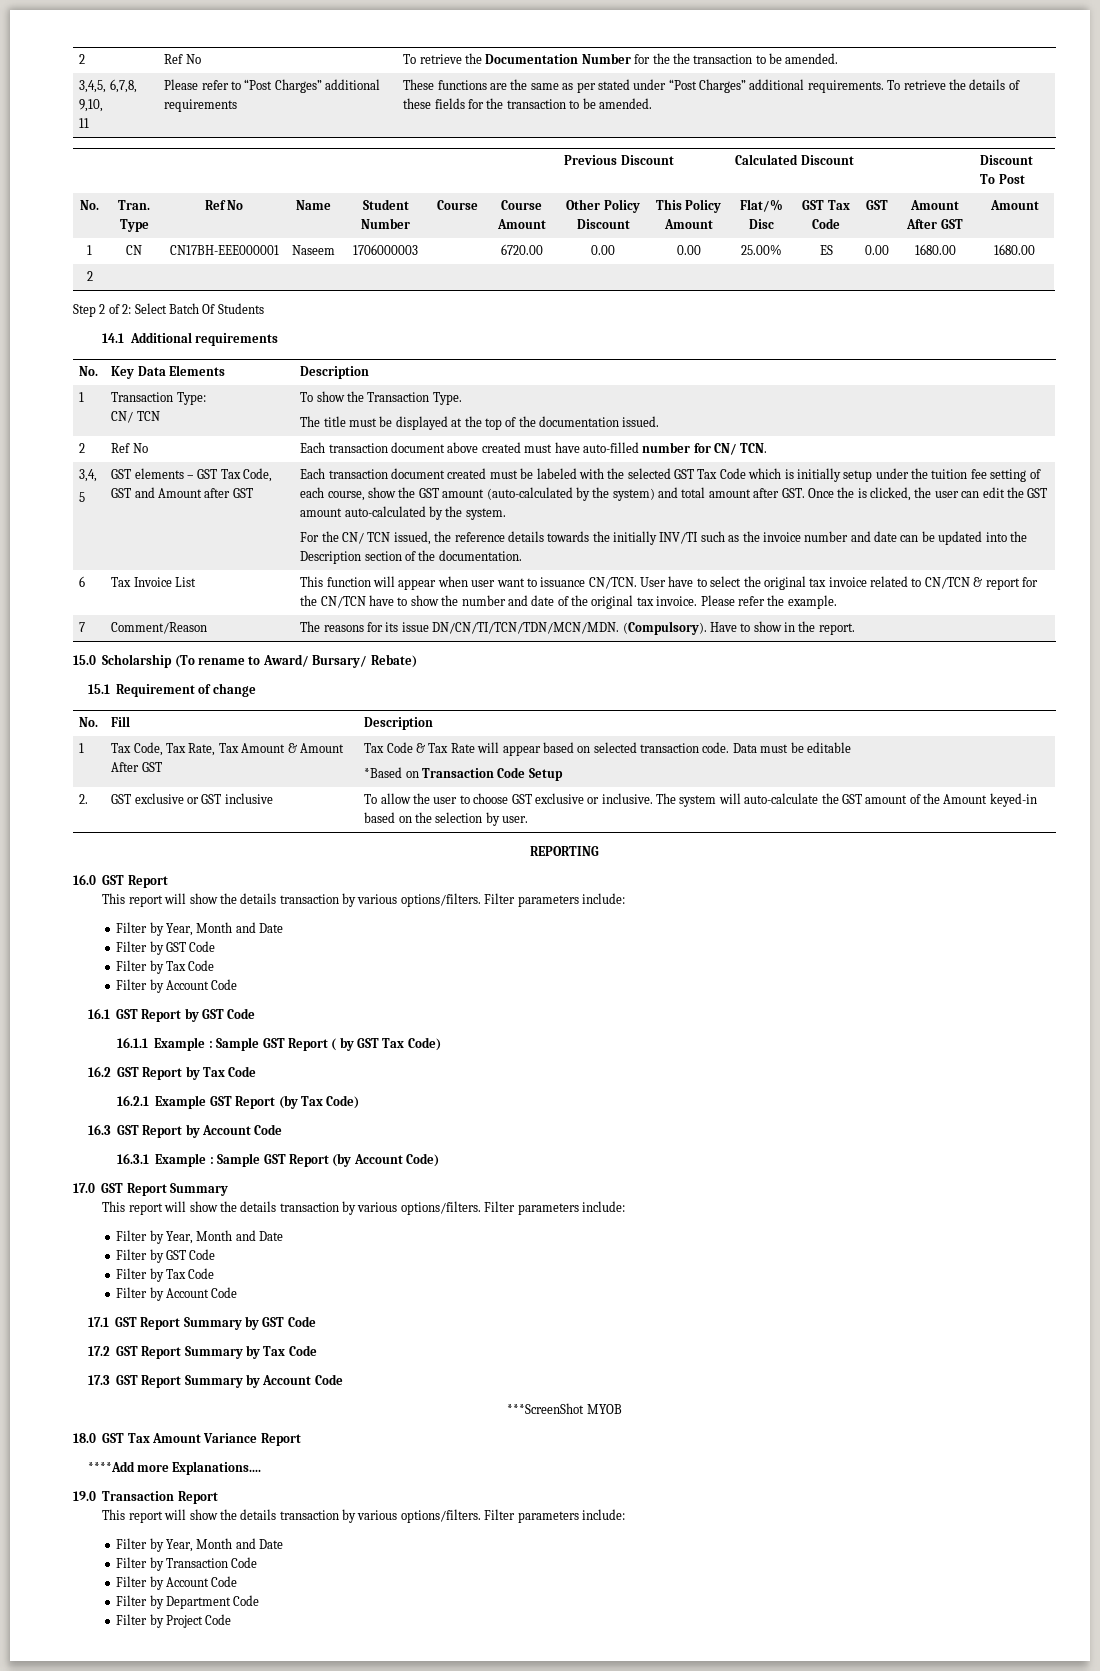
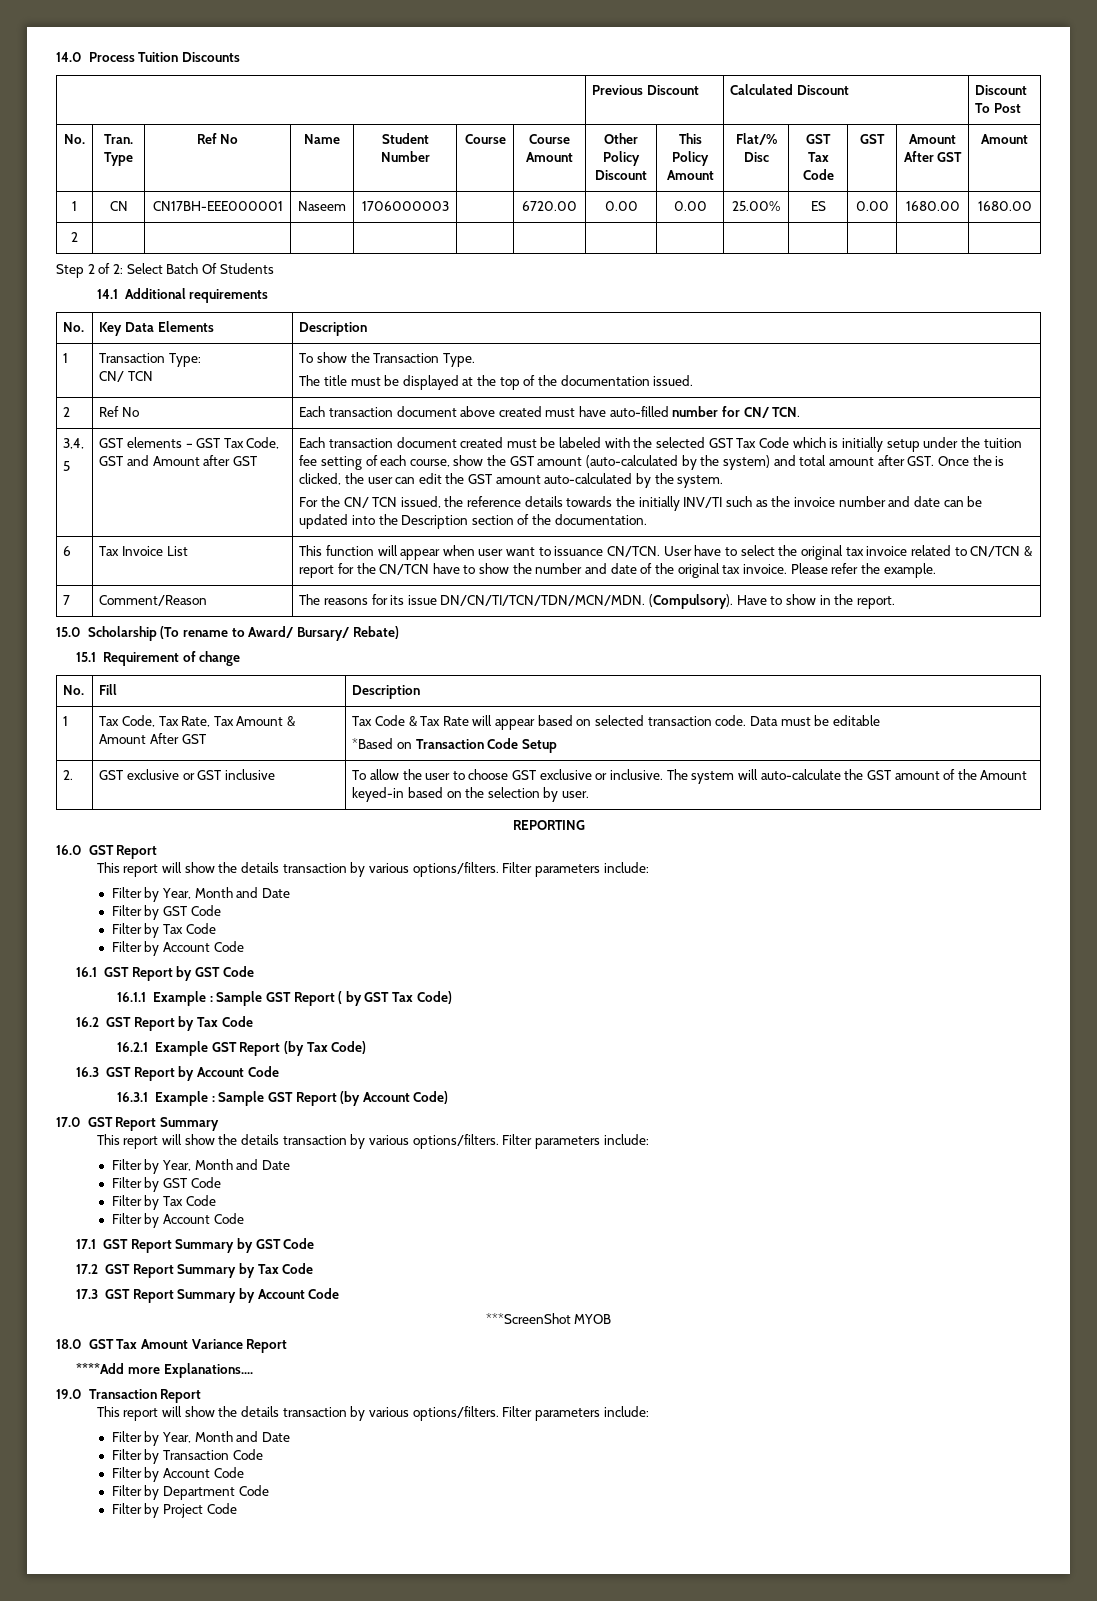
[79,54,86,64] [164,54,201,64] [403,53,839,64] [79,79,137,93] [79,99,104,112] [79,118,90,128] [164,79,381,93] [164,99,238,112] [403,79,1020,93] [403,98,652,109] 2 | Ref No | To retrieve the Documentation Number for the the transaction to be amended. // 3,4,5, 6,7,8, 9,10, // 11 | Please refer to “Post Charges” additional requirements | These functions are the same as per stated under “Post Charges” additional requirements. To retrieve the details of these fields for the transaction to be amended. -> [56,52,241,62] 14.0 Process Tuition Discounts

